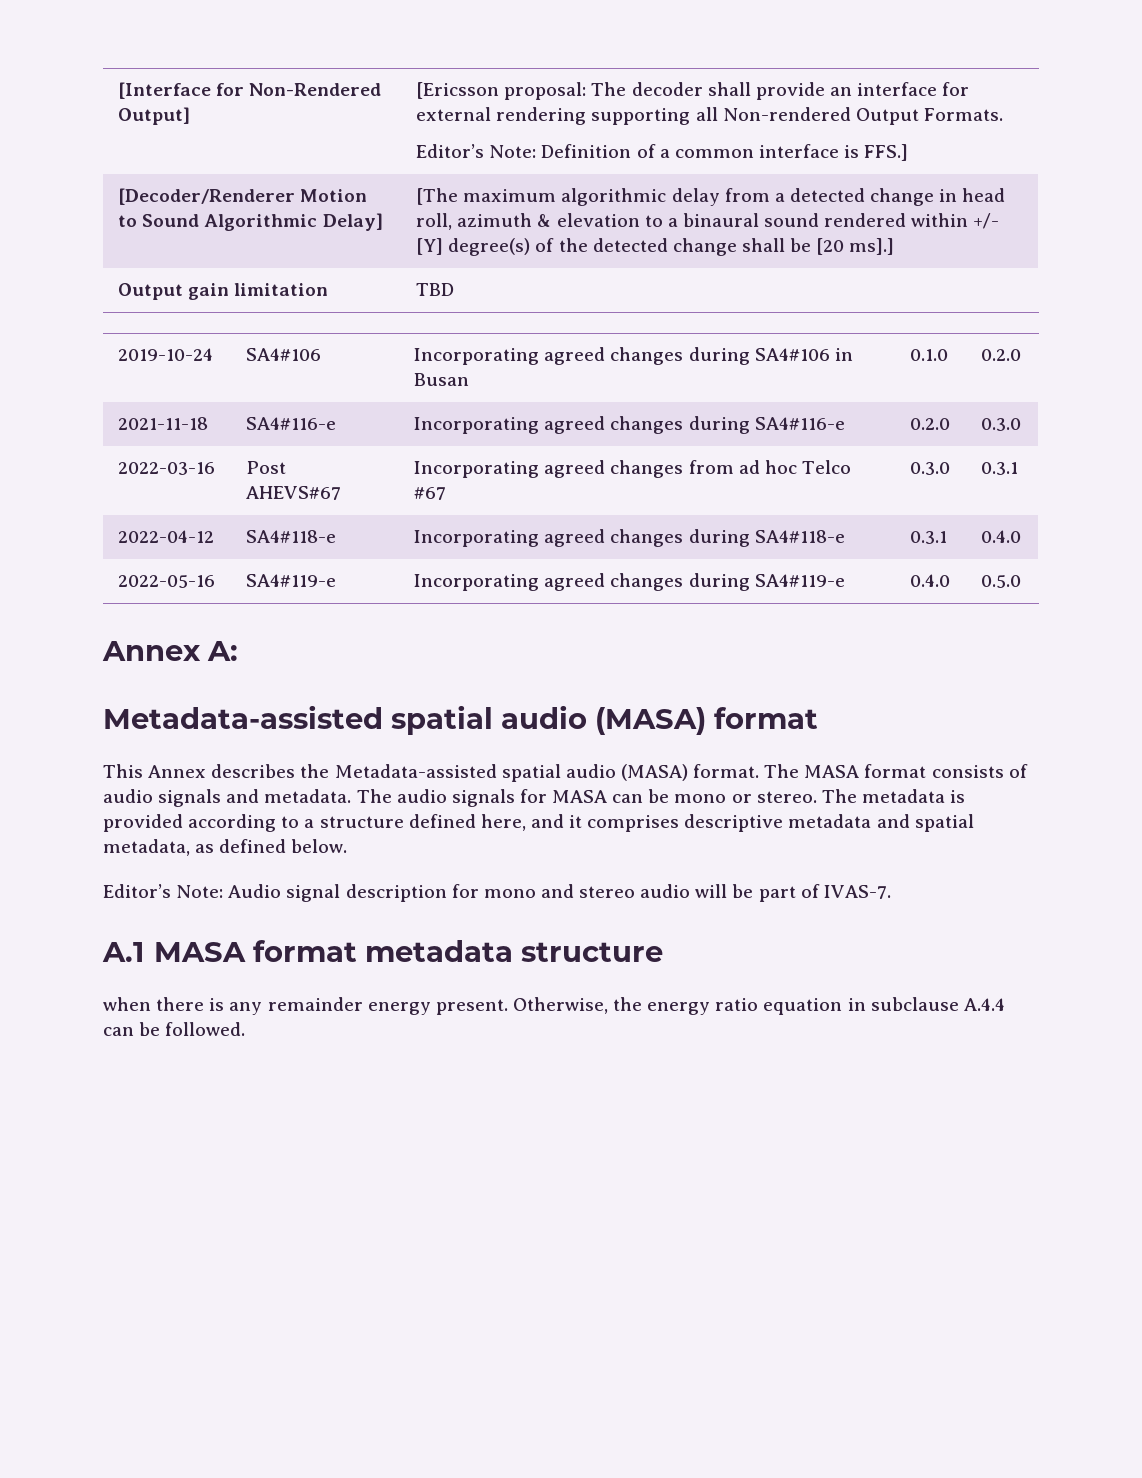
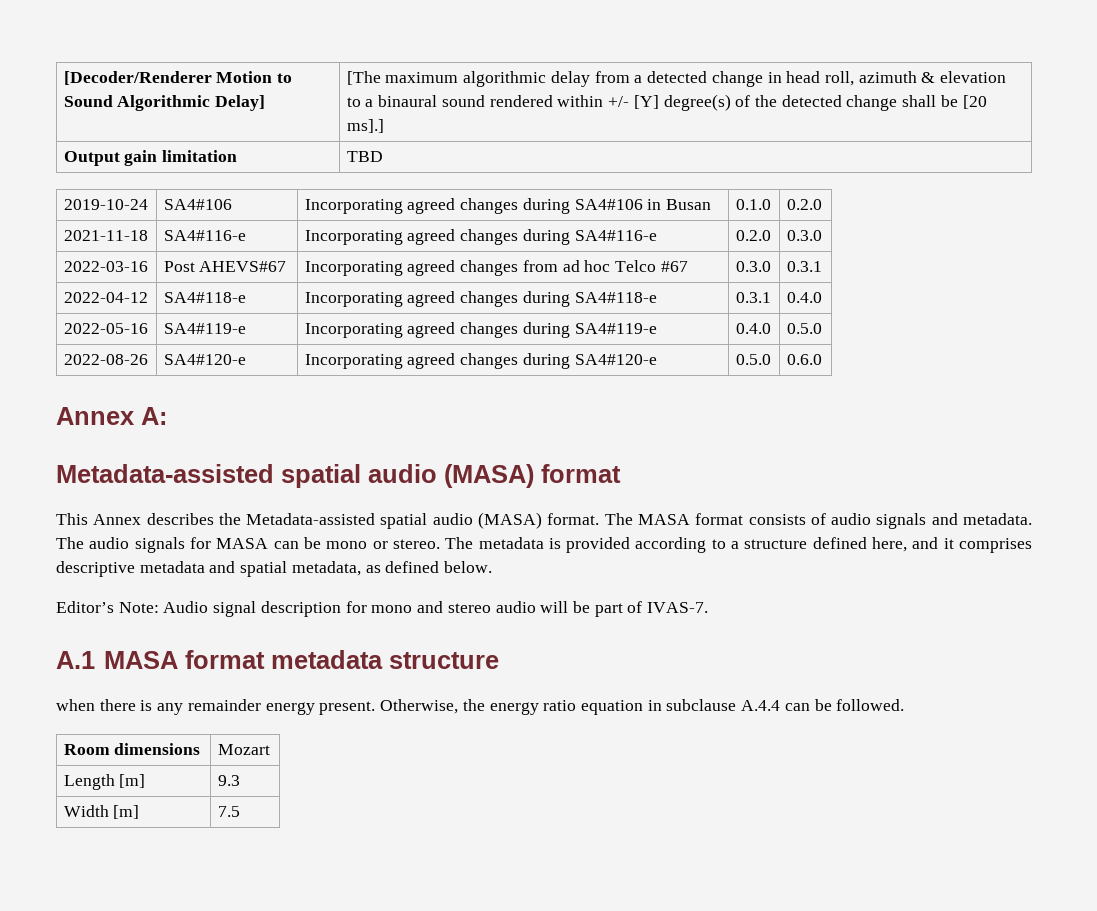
[118,82,382,99] [118,107,191,125] [416,82,970,100] [416,107,1003,125] [416,144,909,161] [Interface for Non-Rendered Output] | [Ericsson proposal: The decoder shall provide an interface for external rendering supporting all Non-rendered Output Formats. // Editor’s Note: Definition of a common interface is FFS.] // -> (63, 78) none
(1022, 581) none -> [63,354,148,365] [163,354,246,365] [304,353,657,369] [735,354,771,365] [786,354,822,365] // 2022-08-26 | SA4#120-e | Incorporating agreed changes during SA4#120-e | 0.5.0 | 0.6.0
(246, 1029) none -> [63,743,201,755] [217,744,270,755] [63,774,146,790] [217,775,240,786] [63,805,140,819] [217,806,240,817] // Room dimensions | Mozart // Length [m] | 9.3 // Width [m] | 7.5

